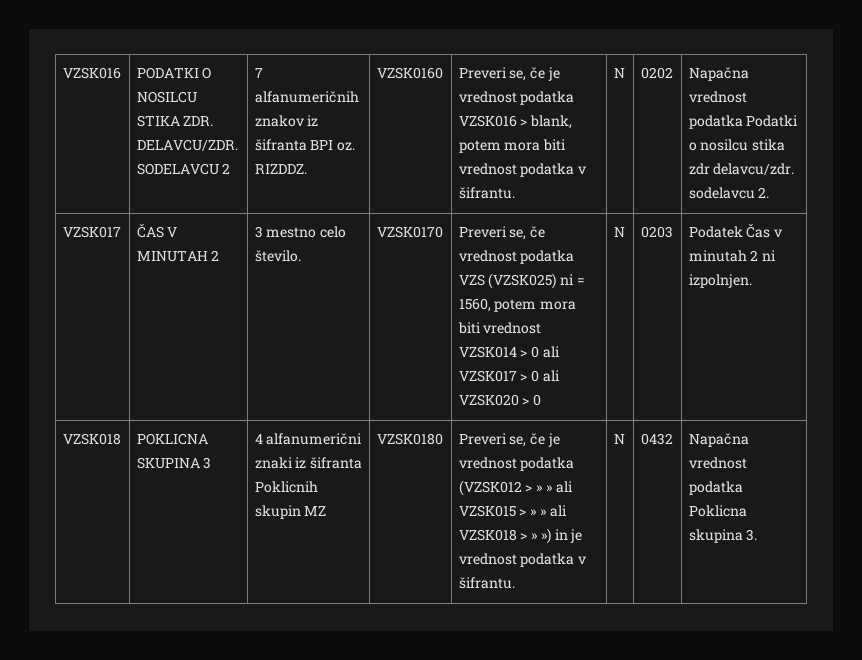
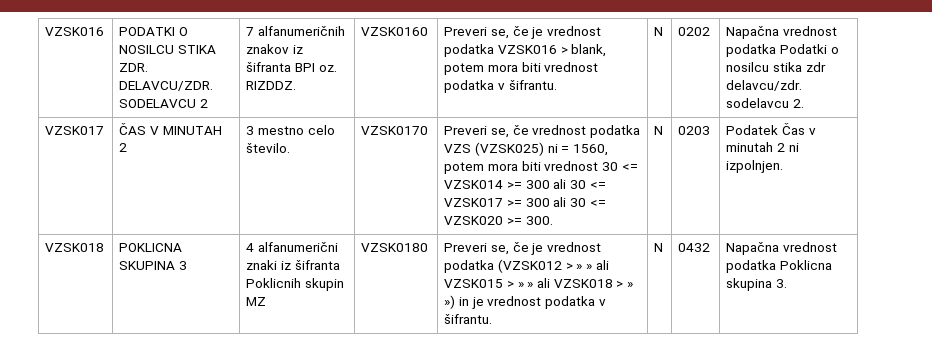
[458,346,560,358] [458,370,560,382] [458,394,542,406] VZSK014 > 0 ali VZSK017 > 0 ali VZSK020 > 0 -> [601,162,638,171] [444,179,606,189] [444,197,606,207] [444,216,553,225] 30 <= VZSK014 >= 300 ali 30 <= VZSK017 >= 300 ali 30 <= VZSK020 >= 300.

